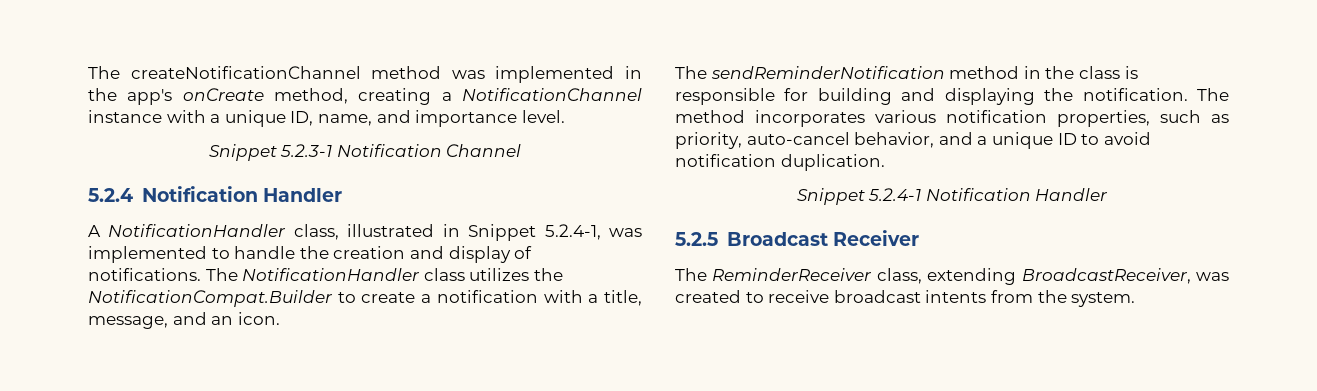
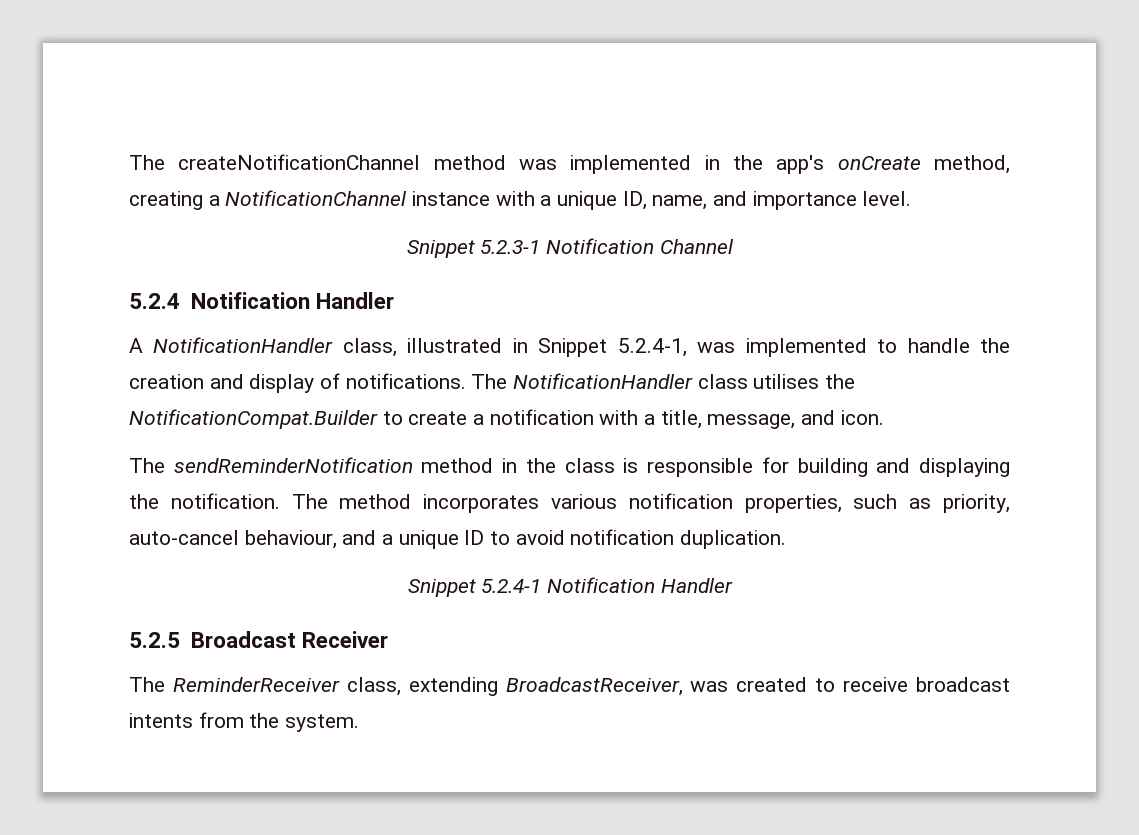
[469,268,530,281] utilizes -> [753,374,820,389] utilises
[211,316,234,325] an -> (836, 417) none
[854,132,935,148] behavior, -> [244,530,337,549] behaviour,

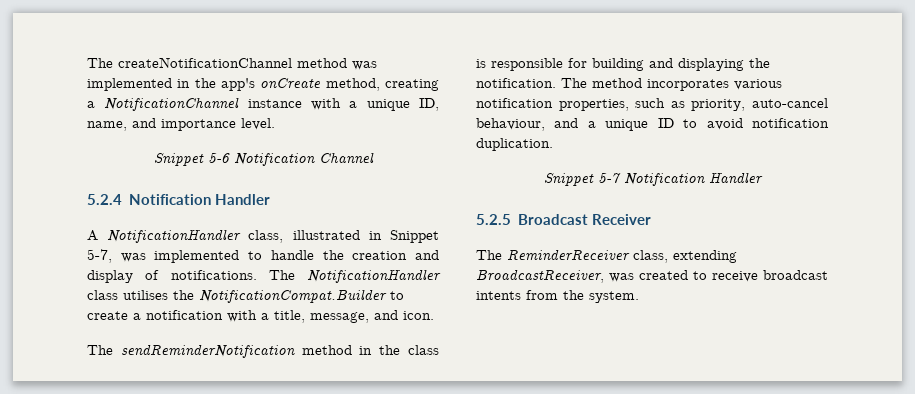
[480,240,541,254] 5.2.3-1 -> [207,153,230,163] 5-6
[617,338,687,357] 5.2.4-1, -> [87,249,112,263] 5-7,
[481,579,542,593] 5.2.4-1 -> [597,173,621,183] 5-7

